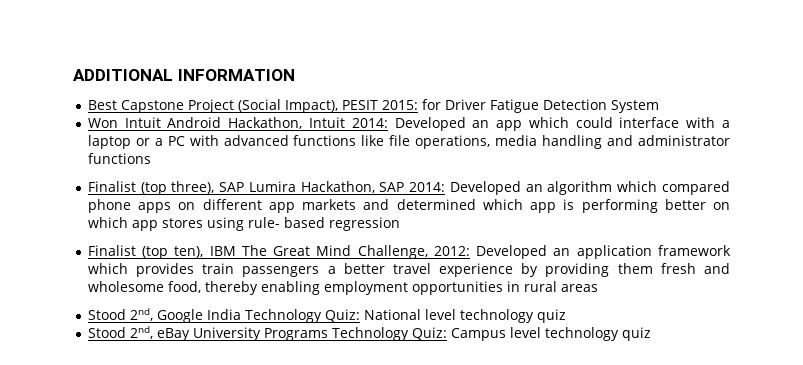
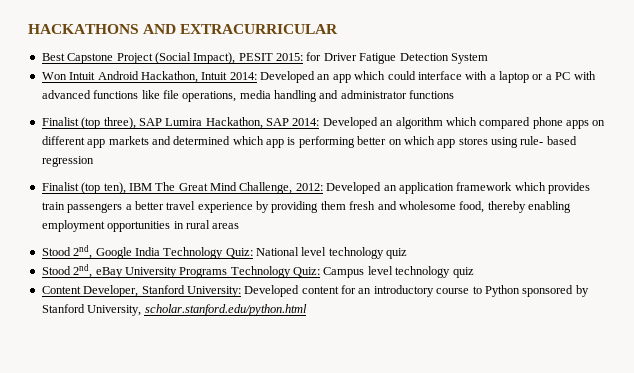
[73,69,295,81] ADDITIONAL INFORMATION -> [28,24,339,34] HACKATHONS AND EXTRACURRICULAR
(651, 334) none -> [41,285,589,297] [41,304,307,316] // Content Developer, Stanford University: Developed content for an introductory course to Python sponsored by Stanford University, scholar.stanford.edu/python.html

